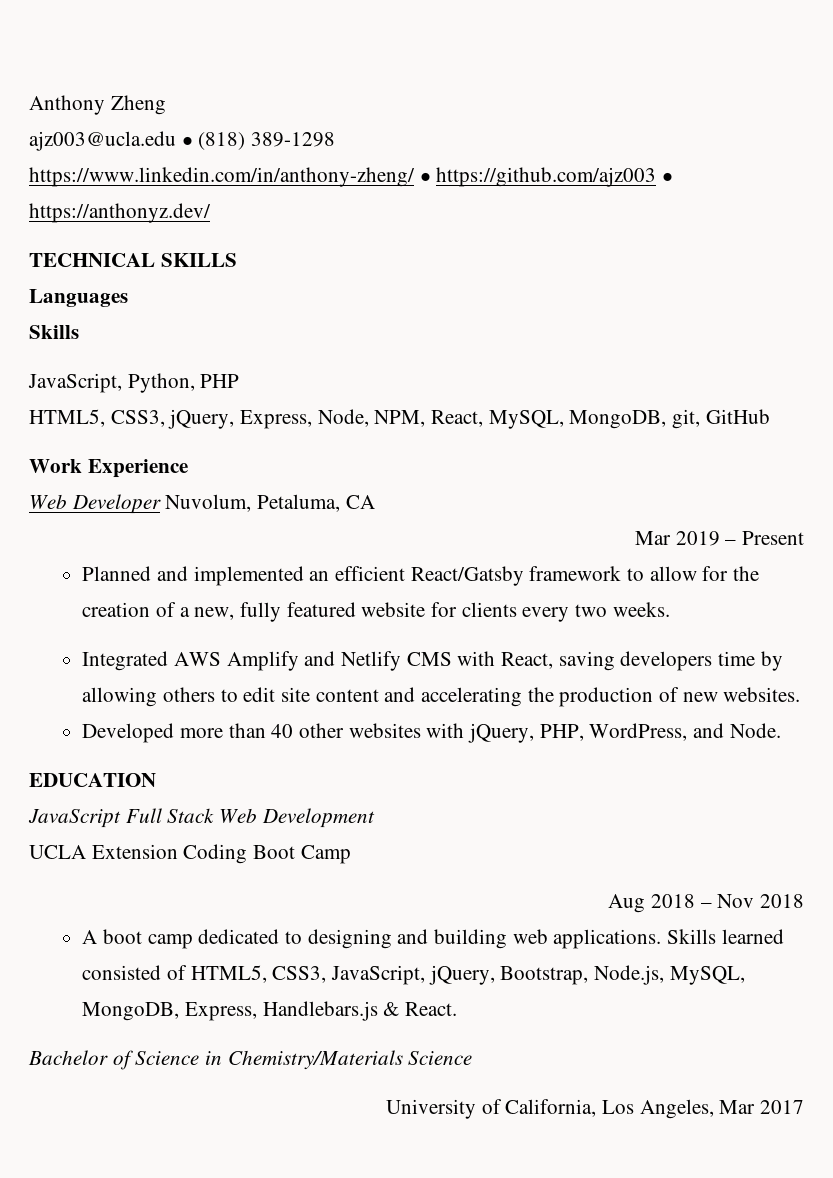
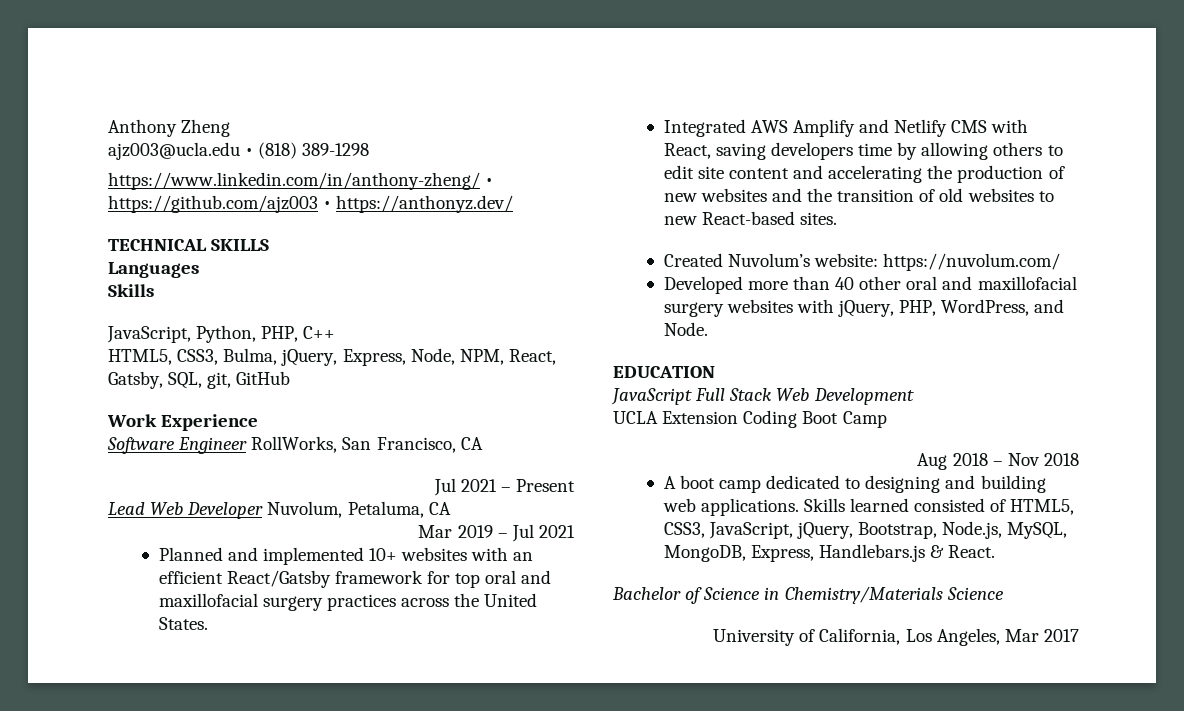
[200,374,240,388] [29,409,165,427] PHP // HTML5, CSS3, -> [261,326,336,342] [108,348,278,365] PHP, C++ // HTML5, CSS3, Bulma,
[488,410,667,429] MySQL, MongoDB, -> [108,371,203,389] Gatsby, SQL,
(188, 468) none -> [107,436,483,454] [433,478,575,496] [108,502,145,515] Software Engineer RollWorks, San Francisco, CA // Jul 2021 – Present // Lead
[741,531,804,545] Present -> [511,524,575,542] Jul 2021
(304, 576) none -> [369,547,509,561] 10+ websites with
[627,566,760,581] [82,602,670,622] to allow for the creation of a new, fully featured website for clients every two weeks. -> [427,570,552,588] [158,593,538,611] [158,617,208,630] for top oral and maxillofacial surgery practices across the United States.
[723,687,801,702] websites. -> [700,188,1054,202] [663,211,837,225] [663,253,1061,271] websites and the transition of old websites to new React-based sites. // Created Nuvolum’s website: https://nuvolum.com/
(345, 730) none -> [906,276,1077,290] [663,302,724,317] oral and maxillofacial surgery

